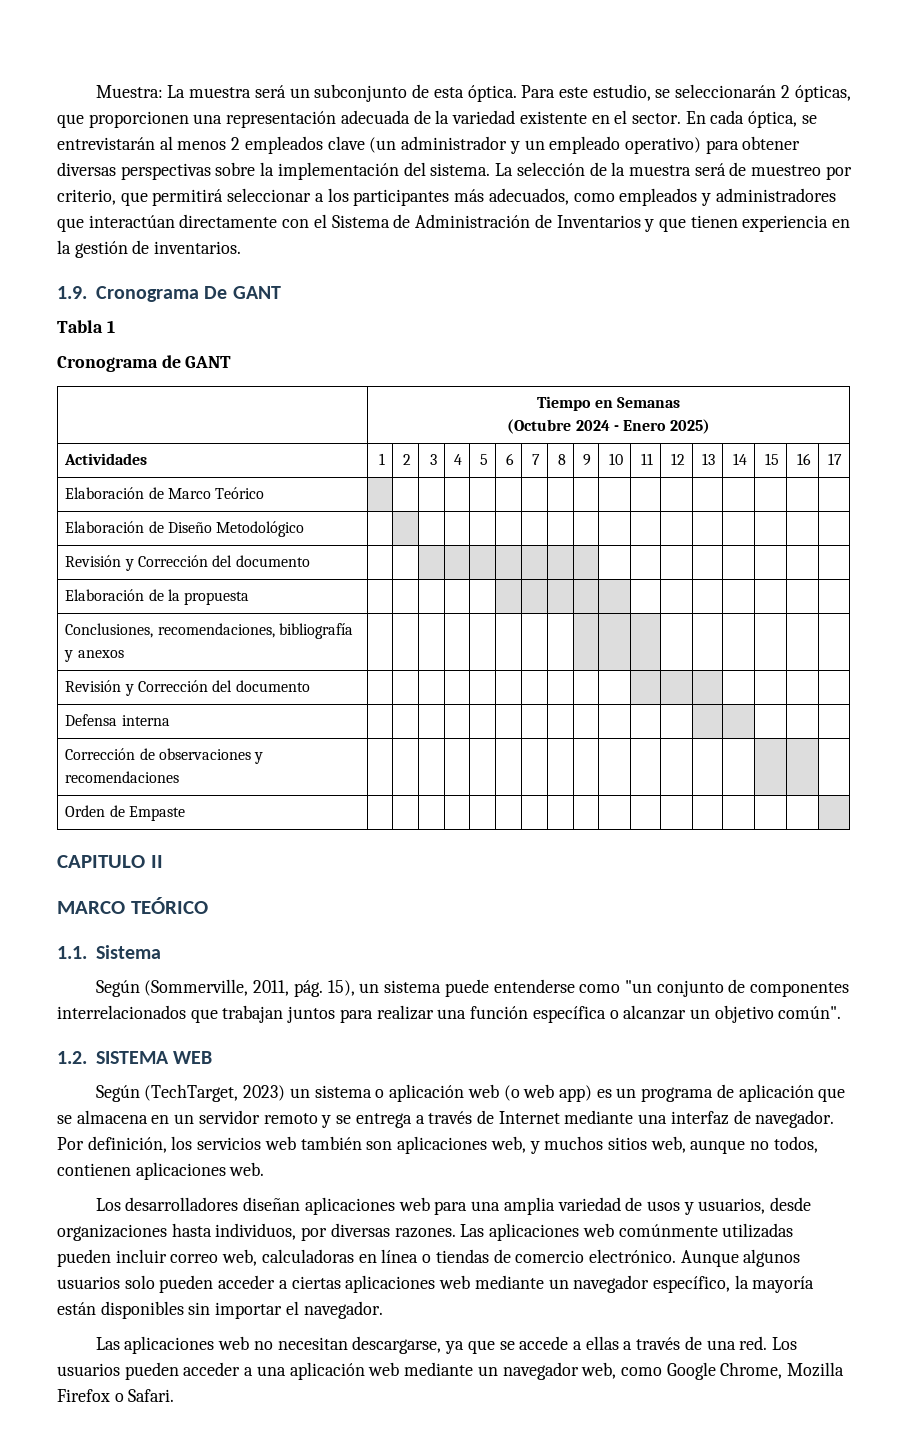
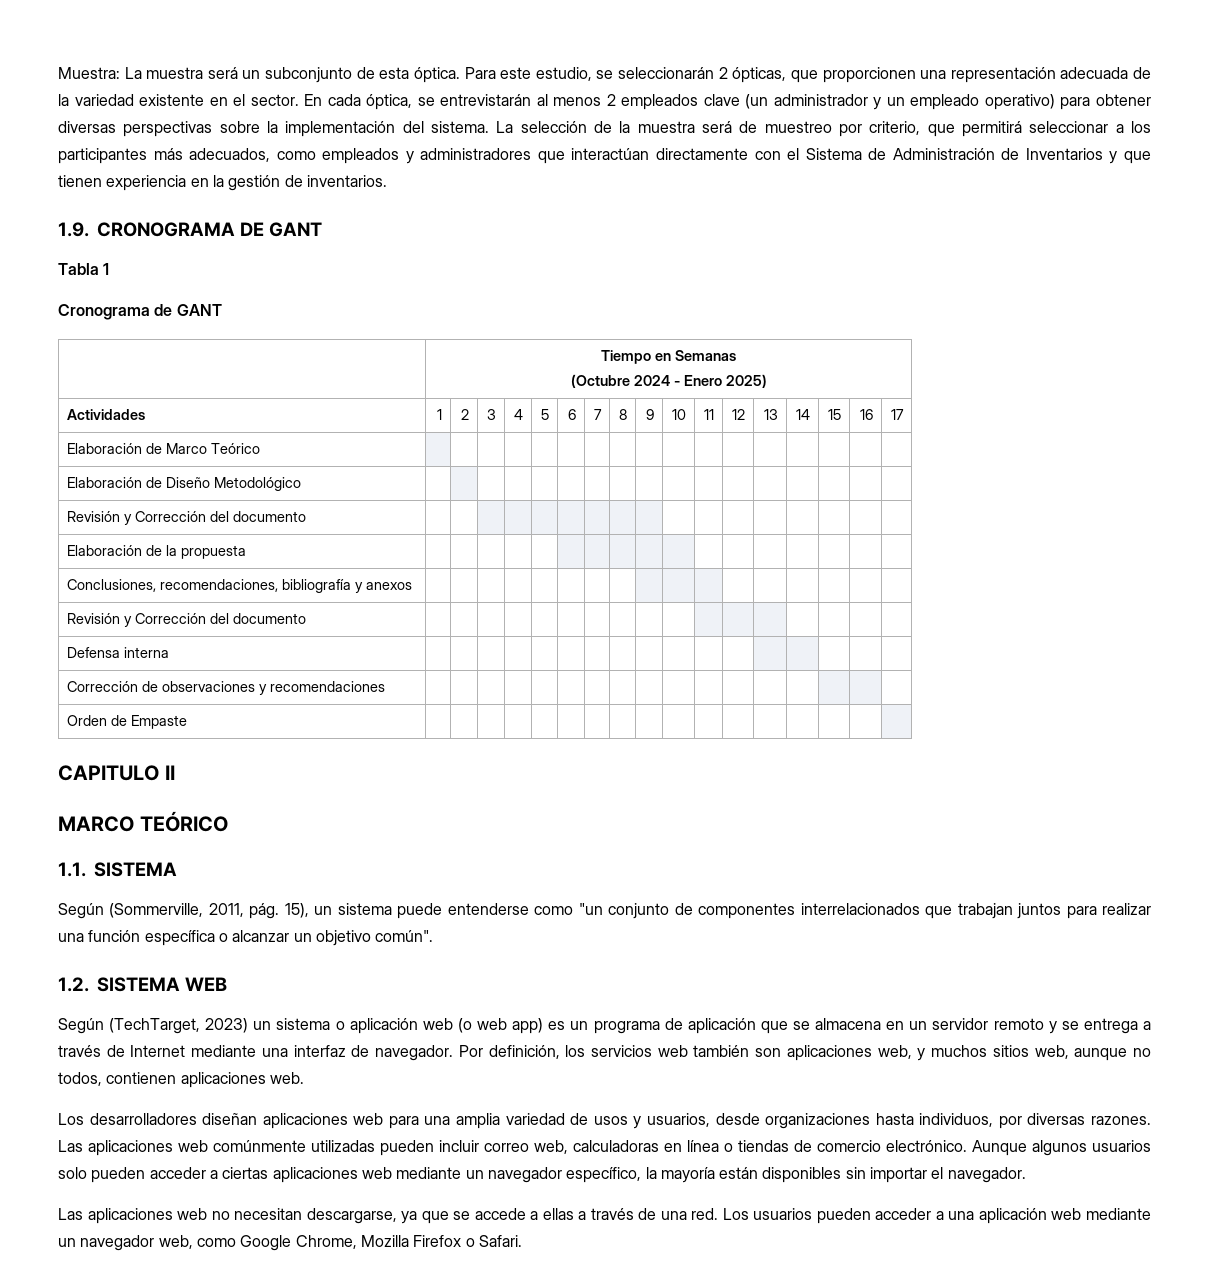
[95,286,228,302] Cronograma De -> [97,222,265,237] CRONOGRAMA DE
[95,945,161,959] Sistema -> [94,862,177,877] SISTEMA

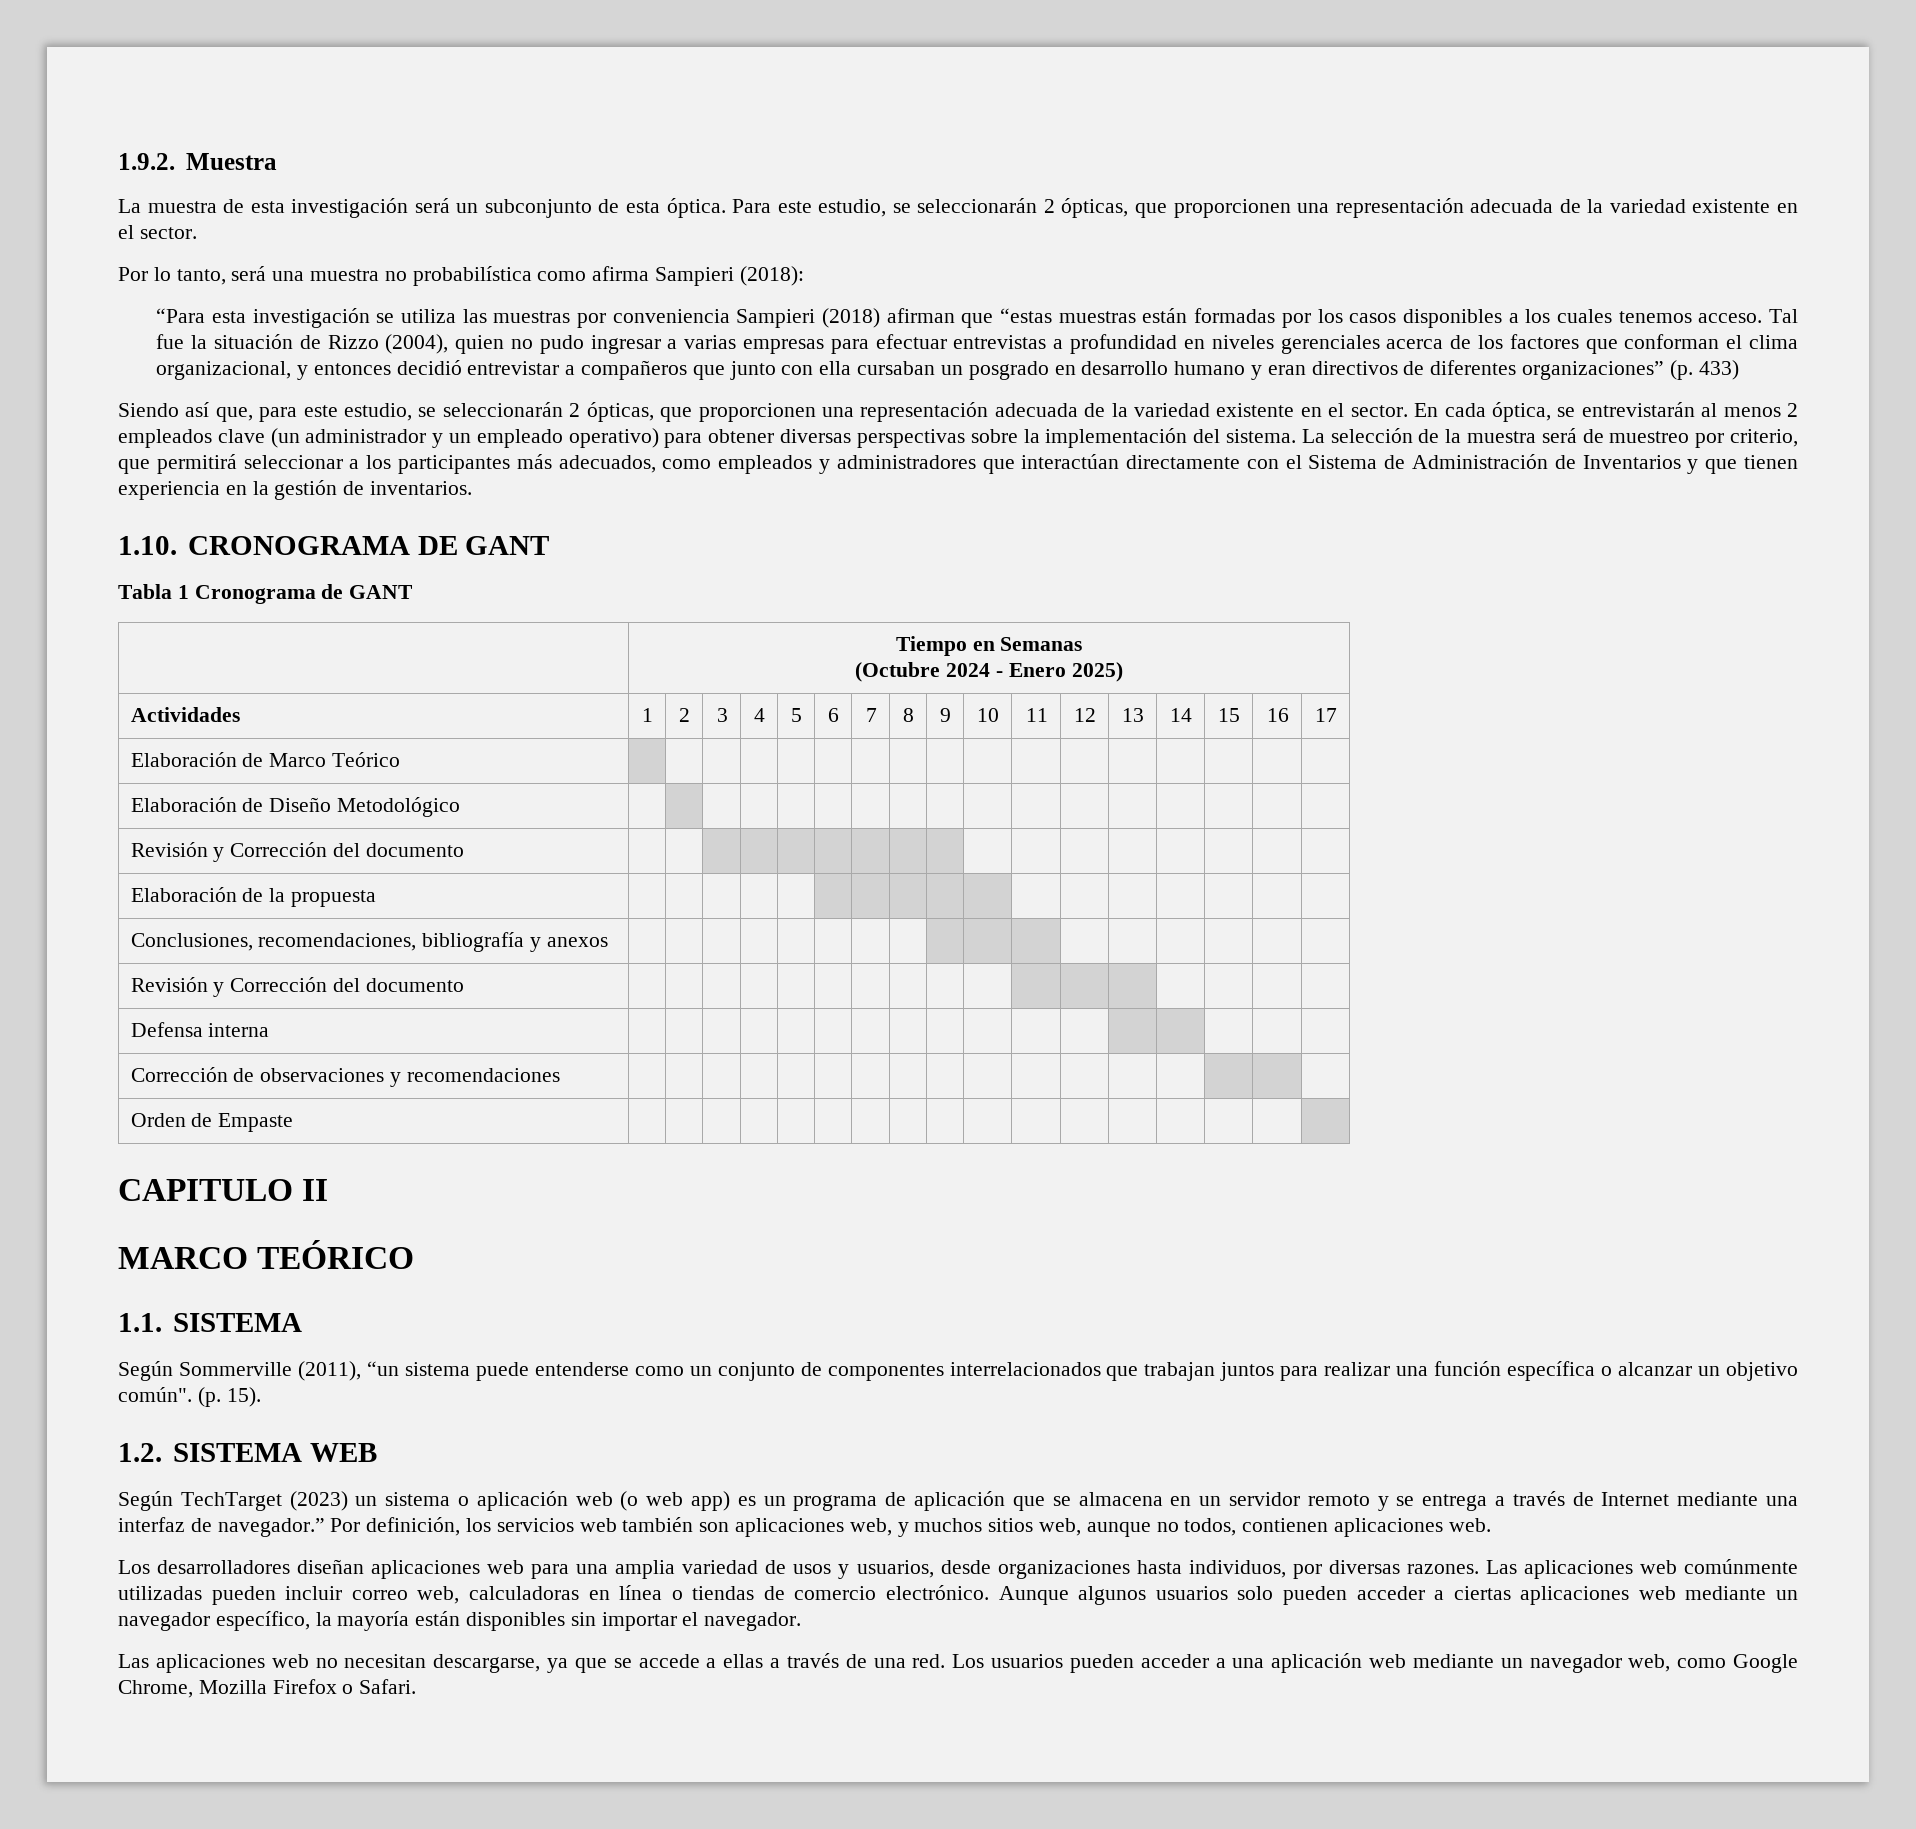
[58,67,204,79] Muestra: La muestra -> [118,153,277,170] [118,198,409,218] 1.9.2. Muestra // La muestra de esta investigación
(299, 100) none -> [118,266,804,286] [156,308,1799,328] [156,334,1799,354] [156,360,1739,380] [118,402,1408,422] // Por lo tanto, será una muestra no probabilística como afirma Sampieri (2018): // “Para esta investigación se utiliza las muestras por conveniencia Sampieri (2018) afirman que “estas muestras están formadas por los casos disponibles a los cuales tenemos acceso. Tal fue la situación de Rizzo (2004), quien no pudo ingresar a varias empresas para efectuar entrevistas a profundidad en niveles gerenciales acerca de los factores que conforman el clima organizacional, y entonces decidió entrevistar a compañeros que junto con ella cursaban un posgrado en desarrollo humano y eran directivos de diferentes organizaciones” (p. 433) // Siendo así que, para este estudio, se seleccionarán 2 ópticas, que proporcionen una representación adecuada de la variedad existente en el sector.
[58,222,89,237] 1.9. -> [118,536,177,555] 1.10.
(110, 269) // -> (189, 592) none
[109,903,333,919] (Sommerville, 2011, pág. 15), un -> [178,1361,399,1381] Sommerville (2011), “un
[578,903,603,915] "un -> [689,1366,712,1376] un
(434, 936) none -> [197,1387,261,1407] (p. 15).
[109,1018,249,1034] (TechTarget, 2023) -> [180,1491,348,1511] TechTarget (2023)
[375,1045,454,1061] navegador. -> [217,1518,325,1537] navegador.”

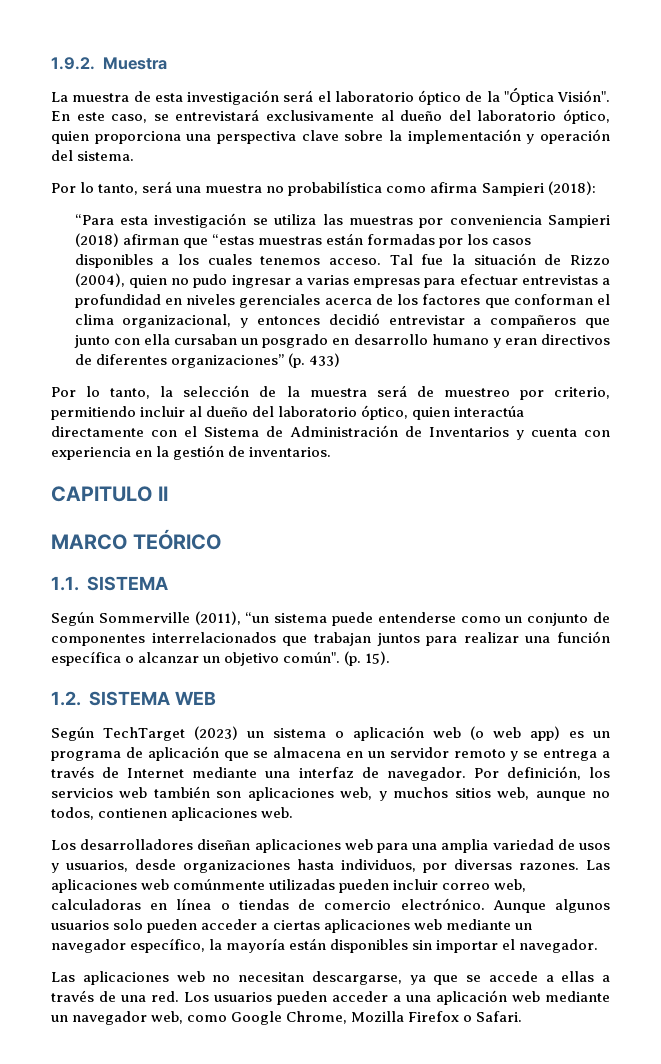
[456,198,1799,218] [118,225,197,239] un subconjunto de esta óptica. Para este estudio, se seleccionarán 2 ópticas, que proporcionen una representación adecuada de la variedad existente en el sector. -> [317,88,610,105] [51,109,611,124] [51,129,611,144] [51,150,135,161] el laboratorio óptico de la "Óptica Visión". En este caso, se entrevistará exclusivamente al dueño del laboratorio óptico, quien proporciona una perspectiva clave sobre la implementación y operación del sistema.
[118,402,1799,422] [118,428,1325,448] Siendo así que, para este estudio, se seleccionarán 2 ópticas, que proporcionen una representación adecuada de la variedad existente en el sector. En cada óptica, se entrevistarán al menos 2 empleados clave (un administrador y un empleado operativo) para obtener diversas perspectivas sobre la implementación del sistema. La -> [51,386,174,399] Por lo tanto, la
[118,454,1120,474] que permitirá seleccionar a los participantes más adecuados, como empleados y administradores que interactúan -> [51,405,525,420] permitiendo incluir al dueño del laboratorio óptico, quien interactúa
[1705,455,1799,474] que tienen -> [530,428,611,437] cuenta con
[118,536,550,555] [118,584,414,604] [895,636,1083,656] [855,662,1123,682] [130,707,240,722] [642,708,654,722] [679,708,691,722] [717,708,729,722] [754,708,766,722] [791,708,803,722] [828,708,840,722] [866,708,878,722] [903,708,915,722] [940,708,952,722] [977,708,1000,722] [1026,708,1049,722] [1074,708,1097,722] [1122,708,1145,722] [1170,708,1193,722] [1218,708,1241,722] [1267,708,1290,722] [1315,708,1338,722] [130,752,401,767] [130,797,461,817] [130,842,464,862] [130,887,377,907] [130,932,608,952] [130,977,464,997] [130,1022,270,1037] [130,1067,560,1087] [130,1113,294,1132] // 1.10. CRONOGRAMA DE GANT // Tabla 1 Cronograma de GANT // | Tiempo en Semanas // (Octubre 2024 - Enero 2025) // Actividades | 1 | 2 | 3 | 4 | 5 | 6 | 7 | 8 | 9 | 10 | 11 | 12 | 13 | 14 | 15 | 16 | 17 // Elaboración de Marco Teórico | | | | | | | | | | | | | | | | | // Elaboración de Diseño Metodológico | | | | | | | | | | | | | | | | | // Revisión y Corrección del documento | | | | | | | | | | | | | | | | | // Elaboración de la propuesta | | | | | | | | | | | | | | | | | // Conclusiones, recomendaciones, bibliografía y anexos | | | | | | | | | | | | | | | | | // Revisión y Corrección del documento | | | | | | | | | | | | | | | | | // Defensa interna | | | | | | | | | | | | | | | | | // Corrección de observaciones y recomendaciones | | | | | | | | | | | | | | | | | // Orden de Empaste | | | | | | | | | | | | | | | | | -> (332, 452) none
[217,1518,325,1537] navegador.” -> [386,767,466,781] navegador.

